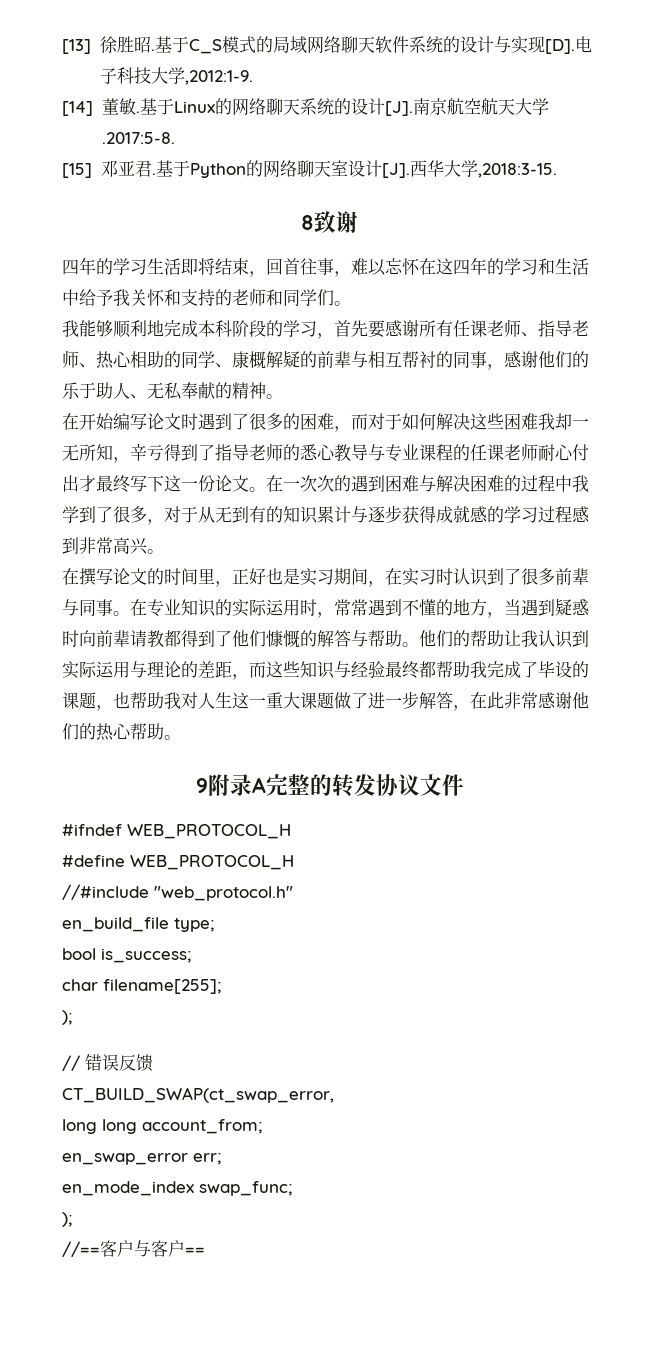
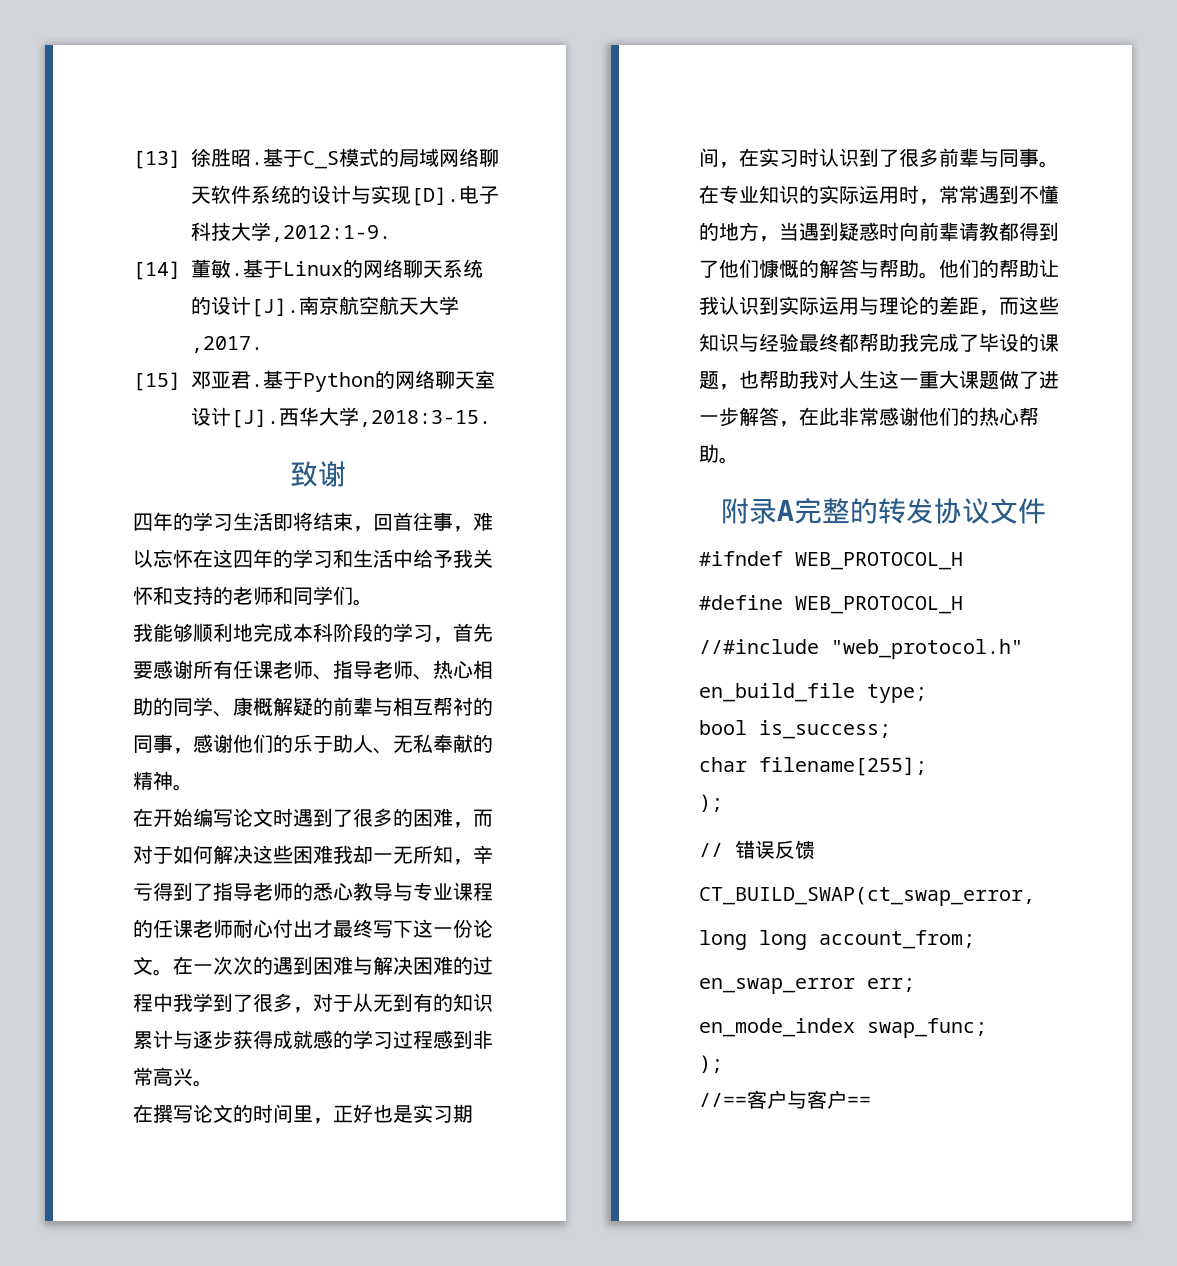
[101,132,175,144] .2017:5-8. -> [191,336,263,353] ,2017.
[301,215,314,230] 8 -> (491, 418) none
[195,778,208,793] 9 -> (739, 460) none

